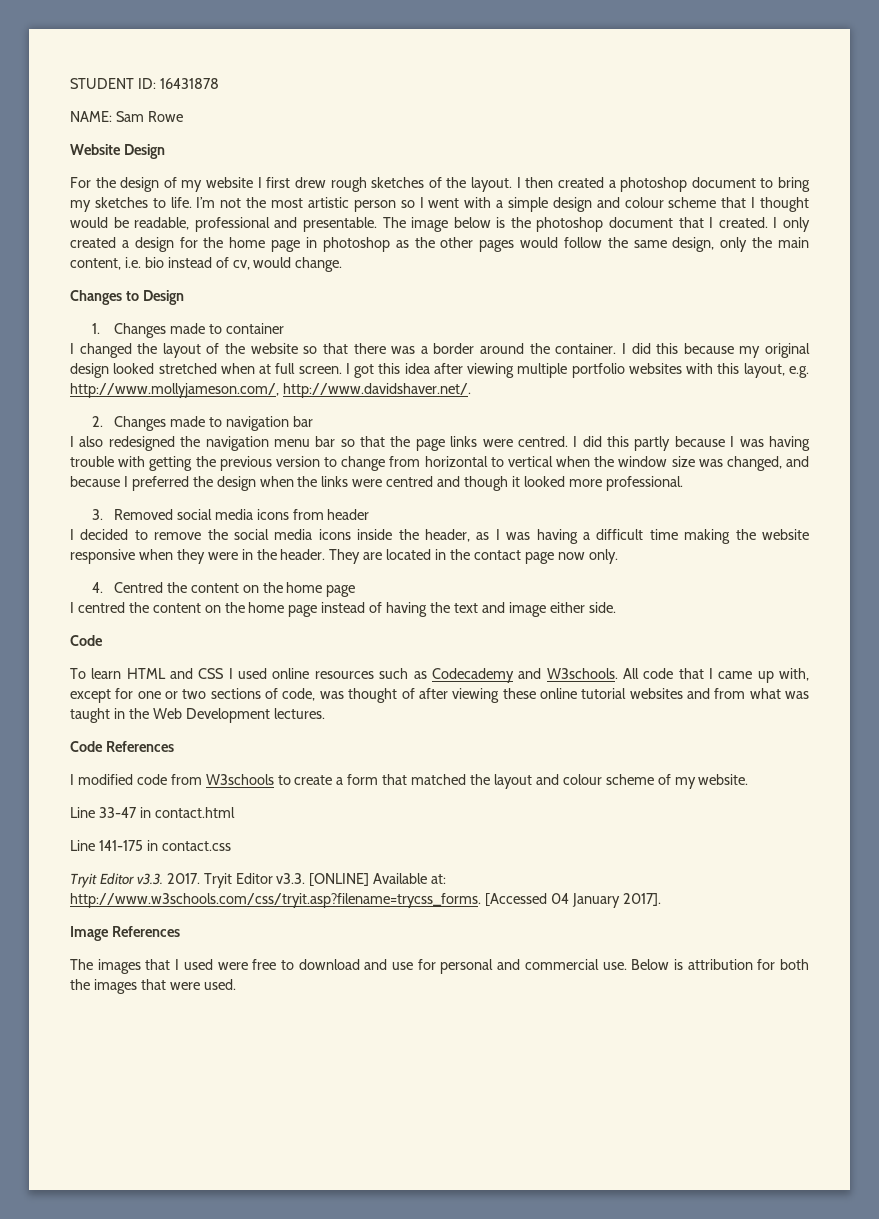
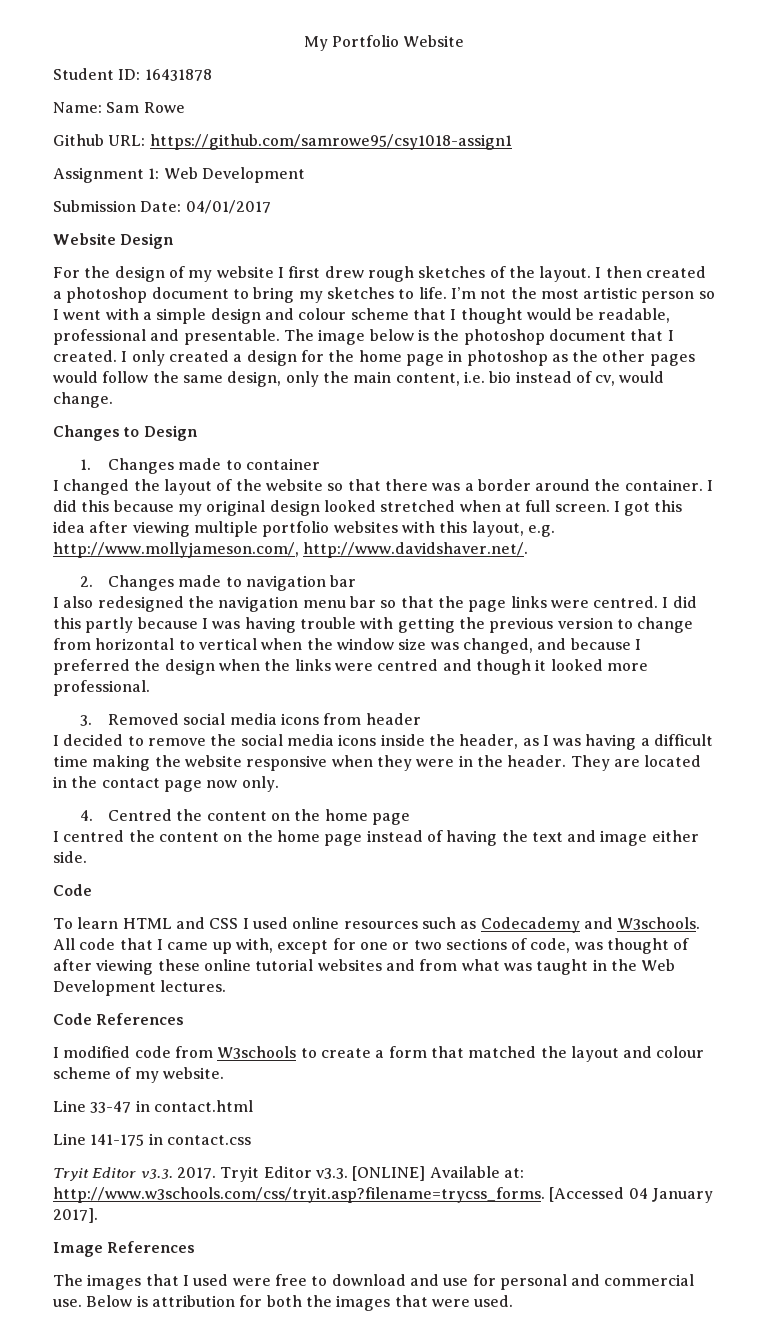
[70,78,134,89] STUDENT -> [303,35,465,51] [53,68,114,80] My Portfolio Website // Student
[70,111,112,122] NAME: -> [53,102,102,113] Name:
(183, 116) none -> [53,134,512,150] [53,167,305,183] [53,200,271,214] // Github URL: https://github.com/samrowe95/csy1018-assign1 // Assignment 1: Web Development // Submission Date: 04/01/2017

